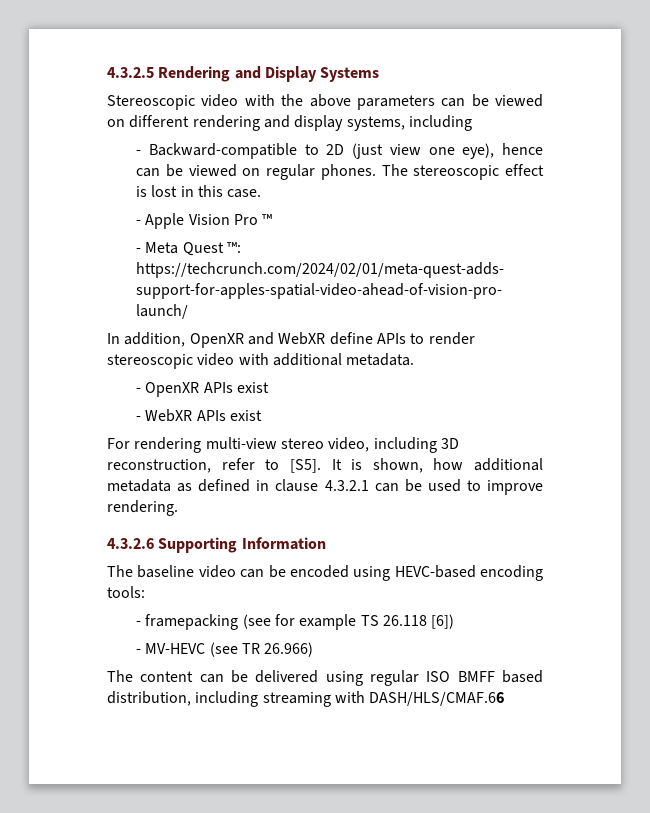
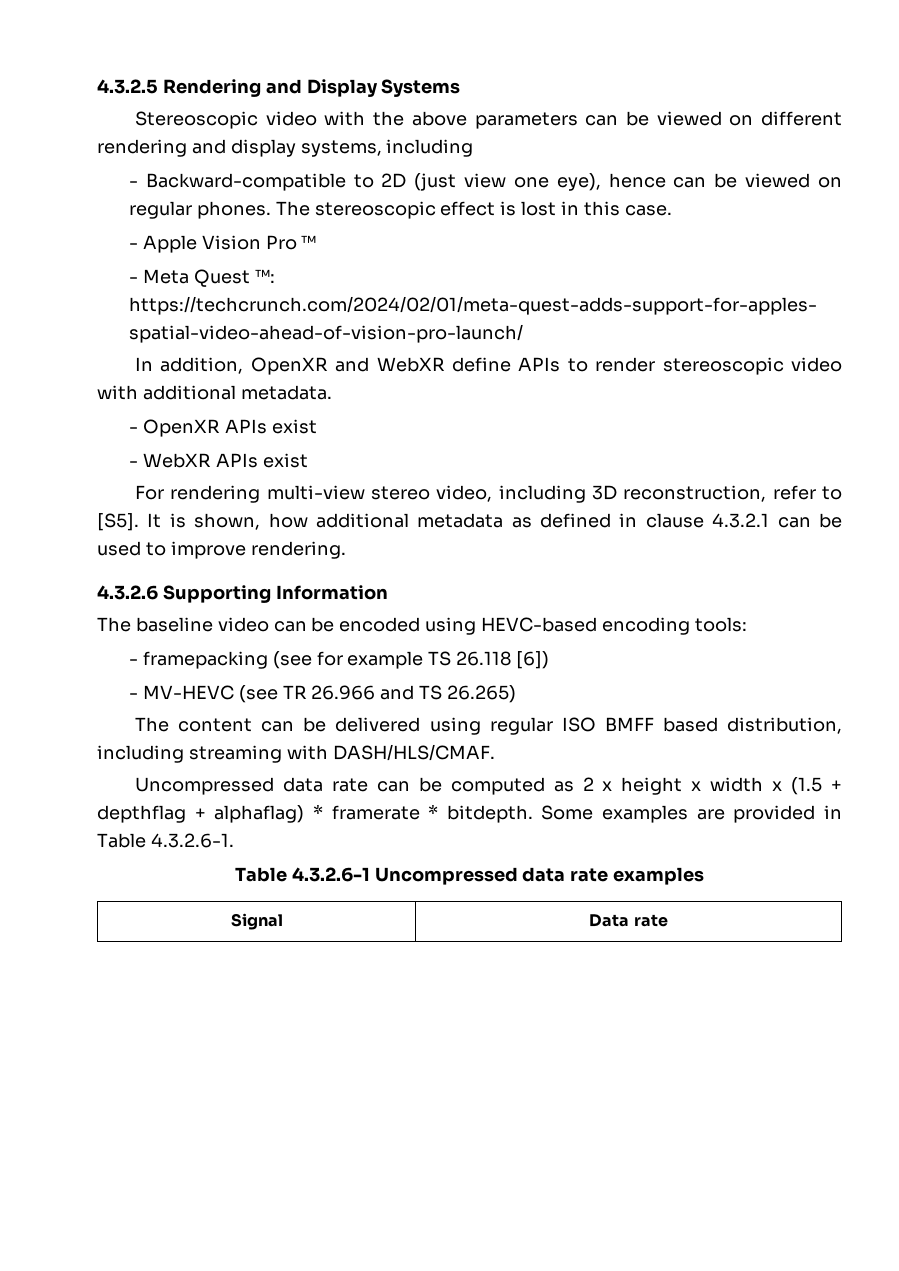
[264,642,314,657] 26.966) -> [311,685,516,703] 26.966 and TS 26.265)
[369,692,505,706] DASH/HLS/CMAF.66 -> [332,744,495,761] [135,777,843,795] [97,804,842,823] [97,833,234,848] [234,867,705,885] [230,913,283,930] [589,914,668,927] DASH/HLS/CMAF. // Uncompressed data rate can be computed as 2 x height x width x (1.5 + depthflag + alphaflag) * framerate * bitdepth. Some examples are provided in Table 4.3.2.6-1. // Table 4.3.2.6-1 Uncompressed data rate examples // Signal | Data rate

